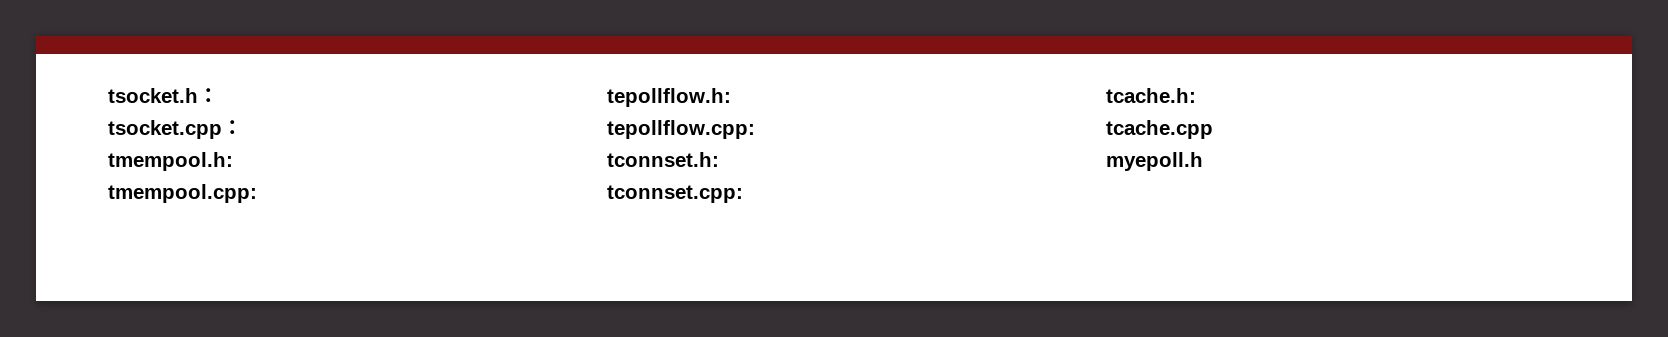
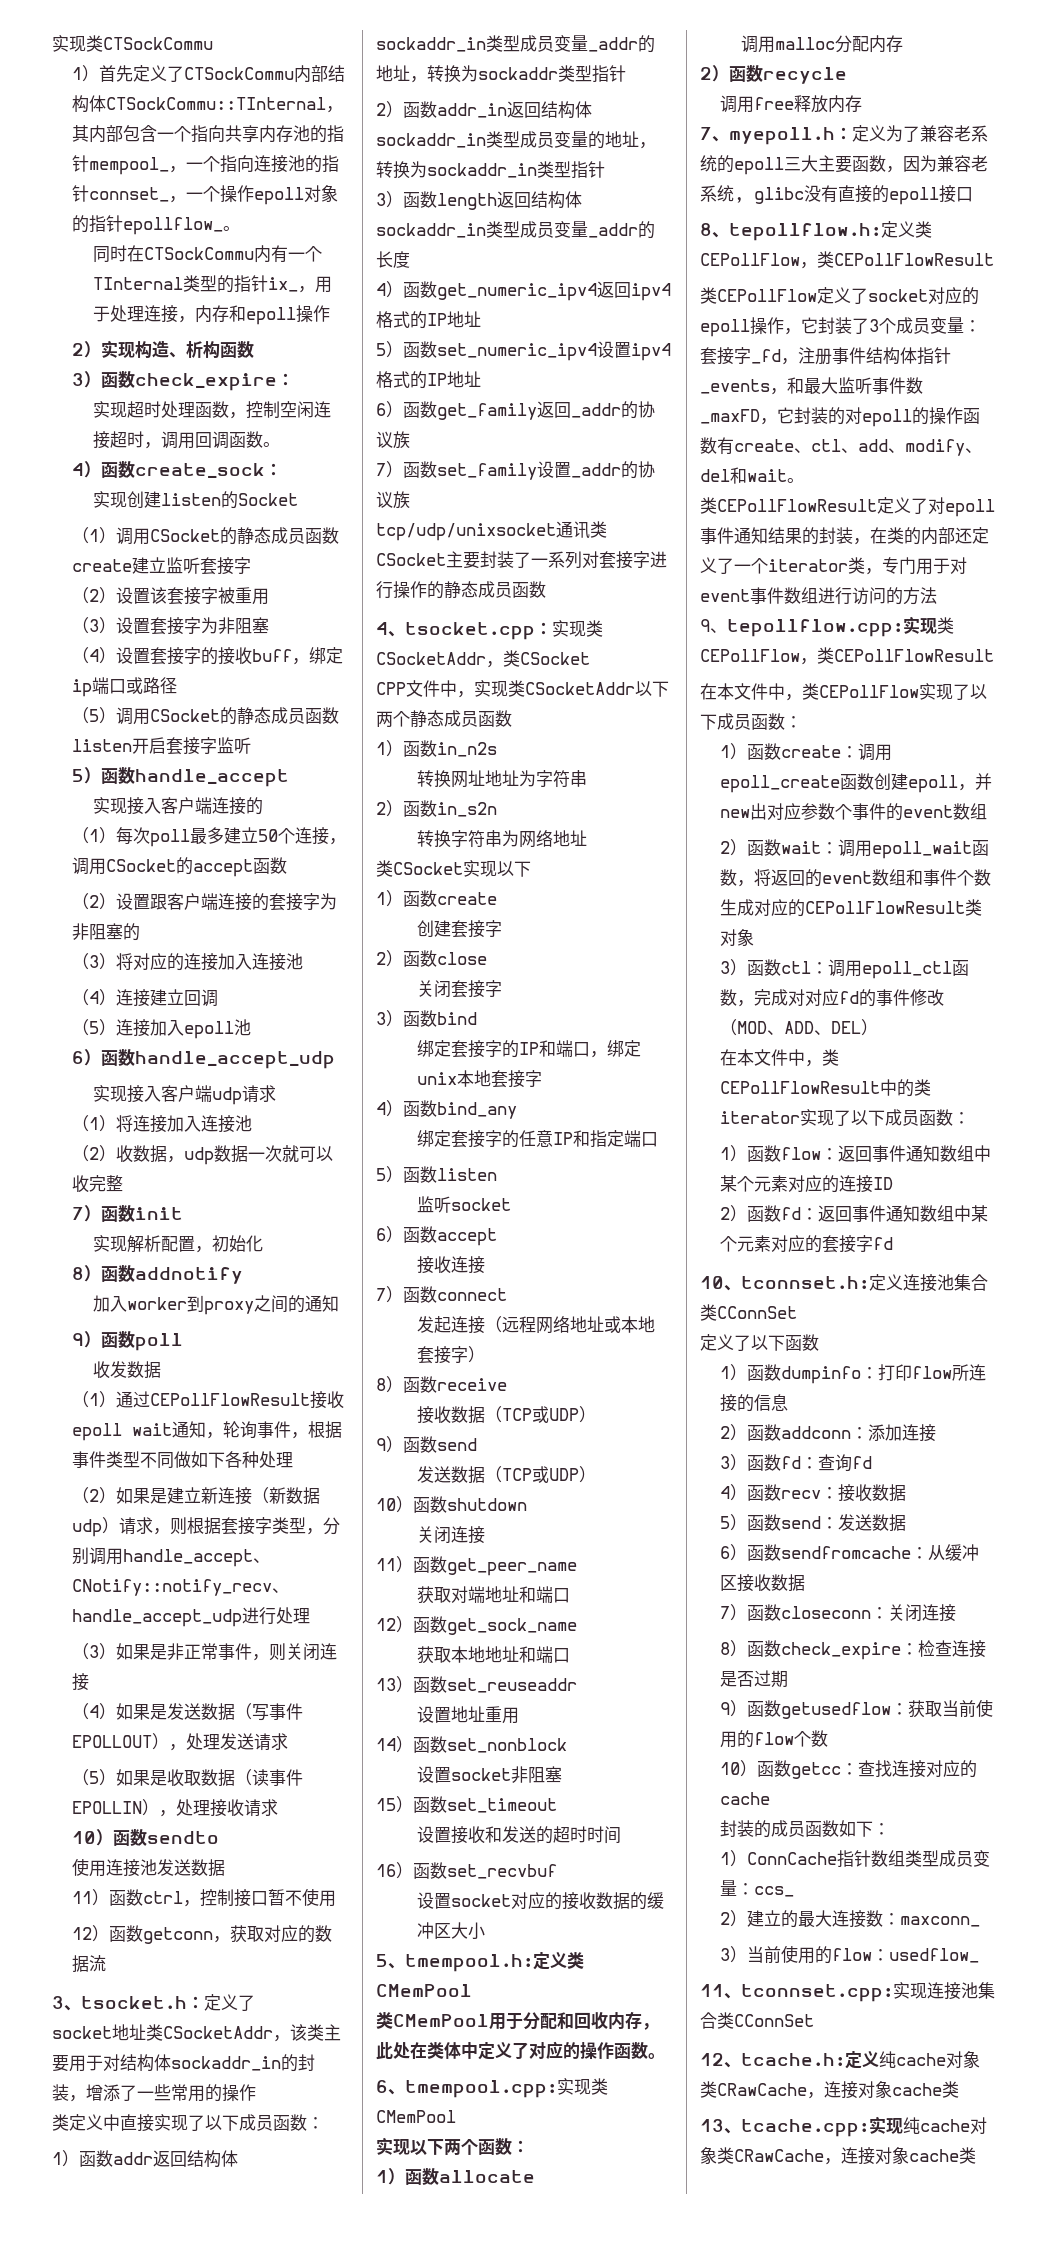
[108,88,219,103] [108,120,243,139] [108,152,233,171] [108,184,257,203] [607,88,731,107] [607,120,755,139] [607,152,719,167] [607,185,743,203] [1106,88,1196,103] [1106,120,1213,139] [1106,152,1203,171] tsocket.h： // tsocket.cpp： // tmempool.h: // tmempool.cpp: // tepollflow.h: // tepollflow.cpp: // tconnset.h: // tconnset.cpp: // tcache.h: // tcache.cpp // myepoll.h -> [52,35,213,52] [72,65,346,83] [72,95,344,113] [72,125,345,143] [72,155,340,175] [72,185,339,205] [72,215,241,235] [92,245,322,263] [92,275,332,293] [92,305,330,325] [72,340,255,358] [72,371,295,391] [92,401,331,419] [92,431,280,449] [72,461,283,478] [92,491,298,509] [72,527,340,545] [72,557,252,575] [72,587,270,605] [72,617,270,635] [72,647,344,665] [72,677,178,697] [72,707,340,725] [72,737,252,755] [72,767,290,787] [92,797,263,815] [72,827,347,847] [72,857,288,877] [72,893,338,911] [72,923,141,941] [72,953,304,971] [72,989,219,1007] [72,1019,252,1039] [72,1049,336,1069] [92,1085,276,1105] [72,1115,253,1133] [72,1145,334,1165] [72,1175,124,1193] [72,1205,184,1222] [92,1235,263,1253] [72,1265,244,1284] [92,1295,339,1315] [72,1331,184,1351] [92,1361,161,1379] [72,1391,345,1409] [72,1421,343,1441] [72,1451,294,1469] [72,1487,321,1505] [72,1517,341,1537] [72,1547,271,1567] [72,1579,290,1596] [72,1607,311,1627] [72,1643,338,1661] [72,1673,90,1691] [72,1703,304,1721] [72,1733,289,1751] [72,1769,304,1787] [72,1799,279,1817] [72,1829,220,1846] [72,1858,226,1877] [72,1888,337,1907] [72,1925,333,1944] [72,1955,107,1973] [52,1994,255,2011] [52,2024,341,2042] [52,2054,315,2072] [52,2084,256,2102] [52,2114,324,2132] [52,2150,238,2168] [376,35,655,53] [376,65,626,83] [376,101,592,119] [376,131,656,149] [376,161,605,179] [376,191,582,210] [376,221,655,239] [376,251,410,268] [376,281,671,301] [376,311,481,329] [376,341,671,361] [376,371,481,389] [376,401,655,420] [376,431,410,449] [376,461,655,480] [376,491,410,509] [376,521,607,541] [376,551,667,569] [376,581,546,599] [376,620,603,640] [376,650,590,668] [376,680,669,698] [376,710,512,727] [376,740,497,757] [416,770,587,788] [376,800,497,817] [416,830,587,848] [376,860,531,877] [376,890,497,907] [416,920,502,938] [376,950,487,967] [416,980,502,998] [376,1010,477,1027] [416,1040,641,1058] [416,1070,542,1088] [376,1100,517,1119] [416,1130,658,1148] [376,1166,497,1183] [416,1196,511,1213] [376,1226,497,1246] [416,1256,485,1274] [376,1286,507,1303] [416,1316,655,1334] [416,1346,485,1364] [376,1376,507,1393] [416,1406,596,1424] [376,1436,477,1453] [416,1466,596,1484] [376,1496,527,1513] [416,1526,485,1544] [376,1556,577,1576] [416,1586,570,1604] [376,1616,577,1635] [416,1646,570,1664] [376,1676,577,1693] [416,1706,519,1724] [376,1736,567,1753] [416,1766,562,1783] [376,1796,557,1813] [416,1826,621,1844] [376,1862,557,1879] [416,1892,664,1910] [416,1922,485,1940] [376,1952,584,1972] [376,1984,472,1997] [376,2011,659,2030] [376,2041,665,2060] [376,2078,608,2098] [376,2110,456,2123] [376,2137,529,2155] [376,2168,535,2185] [740,35,903,53] [700,65,847,84] [720,95,863,113] [700,125,988,145] [700,155,988,175] [700,185,973,205] [700,221,932,241] [700,251,994,269] [700,287,979,305] [700,317,981,337] [700,347,951,365] [700,377,923,395] [700,407,980,427] [700,437,982,456] [700,467,804,484] [700,497,995,517] [700,527,989,545] [700,557,967,575] [700,587,937,605] [700,616,954,637] [700,647,994,665] [700,683,987,701] [700,713,802,730] [720,743,893,761] [720,773,993,793] [720,803,988,821] [720,839,990,859] [720,869,992,887] [720,899,983,917] [720,929,755,946] [720,959,970,979] [720,989,945,1007] [720,1019,879,1036] [720,1049,840,1067] [720,1079,932,1097] [720,1109,971,1126] [720,1145,992,1162] [720,1175,894,1193] [720,1205,989,1222] [720,1235,894,1253] [700,1274,988,1292] [700,1304,797,1321] [700,1334,819,1351] [720,1364,987,1384] [720,1394,789,1412] [720,1424,937,1442] [720,1454,873,1472] [720,1484,907,1502] [720,1514,907,1532] [720,1544,980,1561] [720,1574,806,1592] [720,1604,957,1622] [720,1640,987,1660] [720,1670,789,1688] [720,1699,994,1719] [720,1730,829,1748] [720,1760,978,1779] [720,1792,771,1805] [720,1820,891,1838] [720,1850,991,1868] [720,1880,795,1897] [720,1910,981,1928] [720,1945,980,1964] [700,1982,995,2002] [700,2012,814,2029] [700,2051,980,2069] [700,2081,959,2099] [700,2116,987,2137] [700,2147,976,2165] 实现类CTSockCommu // 1）首先定义了CTSockCommu内部结构体CTSockCommu::TInternal，其内部包含一个指向共享内存池的指针mempool_，一个指向连接池的指针connset_，一个操作epoll对象的指针epollflow_。 // 同时在CTSockCommu内有一个TInternal类型的指针ix_，用于处理连接，内存和epoll操作 // 2）实现构造、析构函数 // 3）函数check_expire： // 实现超时处理函数，控制空闲连接超时，调用回调函数。 // 4）函数create_sock： // 实现创建listen的Socket // （1）调用CSocket的静态成员函数create建立监听套接字 // （2）设置该套接字被重用 // （3）设置套接字为非阻塞 // （4）设置套接字的接收buff，绑定ip端口或路径 // （5）调用CSocket的静态成员函数listen开启套接字监听 // 5）函数handle_accept // 实现接入客户端连接的 // （1）每次poll最多建立50个连接，调用CSocket的accept函数 // （2）设置跟客户端连接的套接字为非阻塞的 // （3）将对应的连接加入连接池 // （4）连接建立回调 // （5）连接加入epoll池 // 6）函数handle_accept_udp // 实现接入客户端udp请求 // （1）将连接加入连接池 // （2）收数据，udp数据一次就可以收完整 // 7）函数init // 实现解析配置，初始化 // 8）函数addnotify // 加入worker到proxy之间的通知 // 9）函数poll // 收发数据 // （1）通过CEPollFlowResult接收epoll wait通知，轮询事件，根据事件类型不同做如下各种处理 // （2）如果是建立新连接（新数据udp）请求，则根据套接字类型，分别调用handle_accept、CNotify::notify_recv、handle_accept_udp进行处理 // （3）如果是非正常事件，则关闭连接 // （4）如果是发送数据（写事件EPOLLOUT），处理发送请求 // （5）如果是收取数据（读事件EPOLLIN），处理接收请求 // 10）函数sendto // 使用连接池发送数据 // 11）函数ctrl，控制接口暂不使用 // 12）函数getconn，获取对应的数据流 // 3、tsocket.h：定义了 // socket地址类CSocketAddr，该类主要用于对结构体sockaddr_in的封装，增添了一些常用的操作 // 类定义中直接实现了以下成员函数： // 1）函数addr返回结构体sockaddr_in类型成员变量_addr的地址，转换为sockaddr类型指针 // 2）函数addr_in返回结构体sockaddr_in类型成员变量的地址，转换为sockaddr_in类型指针 // 3）函数length返回结构体sockaddr_in类型成员变量_addr的长度 // 4）函数get_numeric_ipv4返回ipv4格式的IP地址 // 5）函数set_numeric_ipv4设置ipv4格式的IP地址 // 6）函数get_family返回_addr的协议族 // 7）函数set_family设置_addr的协议族 // tcp/udp/unixsocket通讯类CSocket主要封装了一系列对套接字进行操作的静态成员函数 // 4、tsocket.cpp：实现类CSocketAddr，类CSocket // CPP文件中，实现类CSocketAddr以下两个静态成员函数 // 1）函数in_n2s // 转换网址地址为字符串 // 2）函数in_s2n // 转换字符串为网络地址 // 类CSocket实现以下 // 1）函数create // 创建套接字 // 2）函数close // 关闭套接字 // 3）函数bind // 绑定套接字的IP和端口，绑定unix本地套接字 // 4）函数bind_any // 绑定套接字的任意IP和指定端口 // 5）函数listen // 监听socket // 6）函数accept // 接收连接 // 7）函数connect // 发起连接（远程网络地址或本地套接字） // 8）函数receive // 接收数据（TCP或UDP） // 9）函数send // 发送数据（TCP或UDP） // 10）函数shutdown // 关闭连接 // 11）函数get_peer_name // 获取对端地址和端口 // 12）函数get_sock_name // 获取本地地址和端口 // 13）函数set_reuseaddr // 设置地址重用 // 14）函数set_nonblock // 设置socket非阻塞 // 15）函数set_timeout // 设置接收和发送的超时时间 // 16）函数set_recvbuf // 设置socket对应的接收数据的缓冲区大小 // 5、tmempool.h:定义类CMemPool // 类CMemPool用于分配和回收内存，此处在类体中定义了对应的操作函数。 // 6、tmempool.cpp:实现类CMemPool // 实现以下两个函数： // 1）函数allocate // 调用malloc分配内存 // 2）函数recycle // 调用free释放内存 // 7、myepoll.h：定义为了兼容老系统的epoll三大主要函数，因为兼容老系统, glibc没有直接的epoll接口 // 8、tepollflow.h:定义类CEPollFlow，类CEPollFlowResult // 类CEPollFlow定义了socket对应的epoll操作，它封装了3个成员变量：套接字_fd，注册事件结构体指针_events，和最大监听事件数_maxFD，它封装的对epoll的操作函数有create、ctl、add、modify、del和wait。 // 类CEPollFlowResult定义了对epoll事件通知结果的封装，在类的内部还定义了一个iterator类，专门用于对event事件数组进行访问的方法 // 9、tepollflow.cpp:实现类CEPollFlow，类CEPollFlowResult // 在本文件中，类CEPollFlow实现了以下成员函数： // 1）函数create：调用epoll_create函数创建epoll，并new出对应参数个事件的event数组 // 2）函数wait：调用epoll_wait函数，将返回的event数组和事件个数生成对应的CEPollFlowResult类对象 // 3）函数ctl：调用epoll_ctl函数，完成对对应fd的事件修改（MOD、ADD、DEL） // 在本文件中，类CEPollFlowResult中的类iterator实现了以下成员函数： // 1）函数flow：返回事件通知数组中某个元素对应的连接ID // 2）函数fd：返回事件通知数组中某个元素对应的套接字fd // 10、tconnset.h:定义连接池集合类CConnSet // 定义了以下函数 // 1）函数dumpinfo：打印flow所连接的信息 // 2）函数addconn：添加连接 // 3）函数fd：查询fd // 4）函数recv：接收数据 // 5）函数send：发送数据 // 6）函数sendfromcache：从缓冲区接收数据 // 7）函数closeconn：关闭连接 // 8）函数check_expire：检查连接是否过期 // 9）函数getusedflow：获取当前使用的flow个数 // 10）函数getcc：查找连接对应的cache // 封装的成员函数如下： // 1）ConnCache指针数组类型成员变量：ccs_ // 2）建立的最大连接数：maxconn_ // 3）当前使用的flow：usedflow_ // 11、tconnset.cpp:实现连接池集合类CConnSet // 12、tcache.h:定义纯cache对象类CRawCache，连接对象cache类 // 13、tcache.cpp:实现纯cache对象类CRawCache，连接对象cache类

